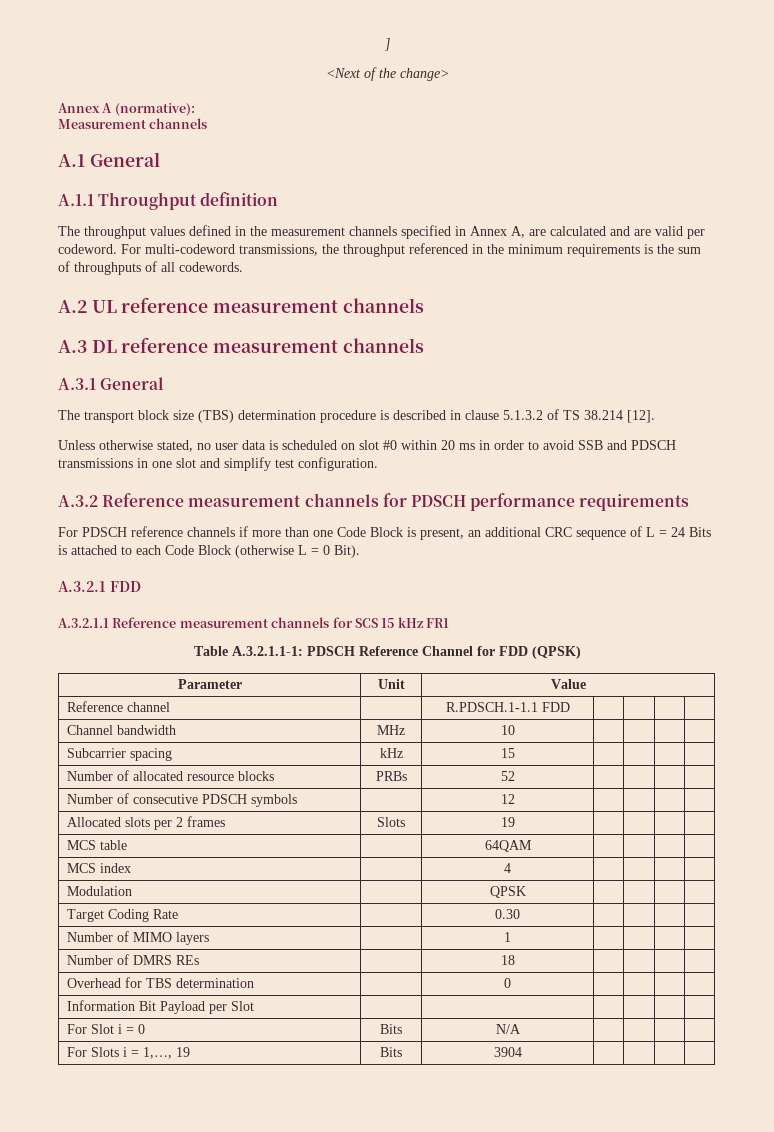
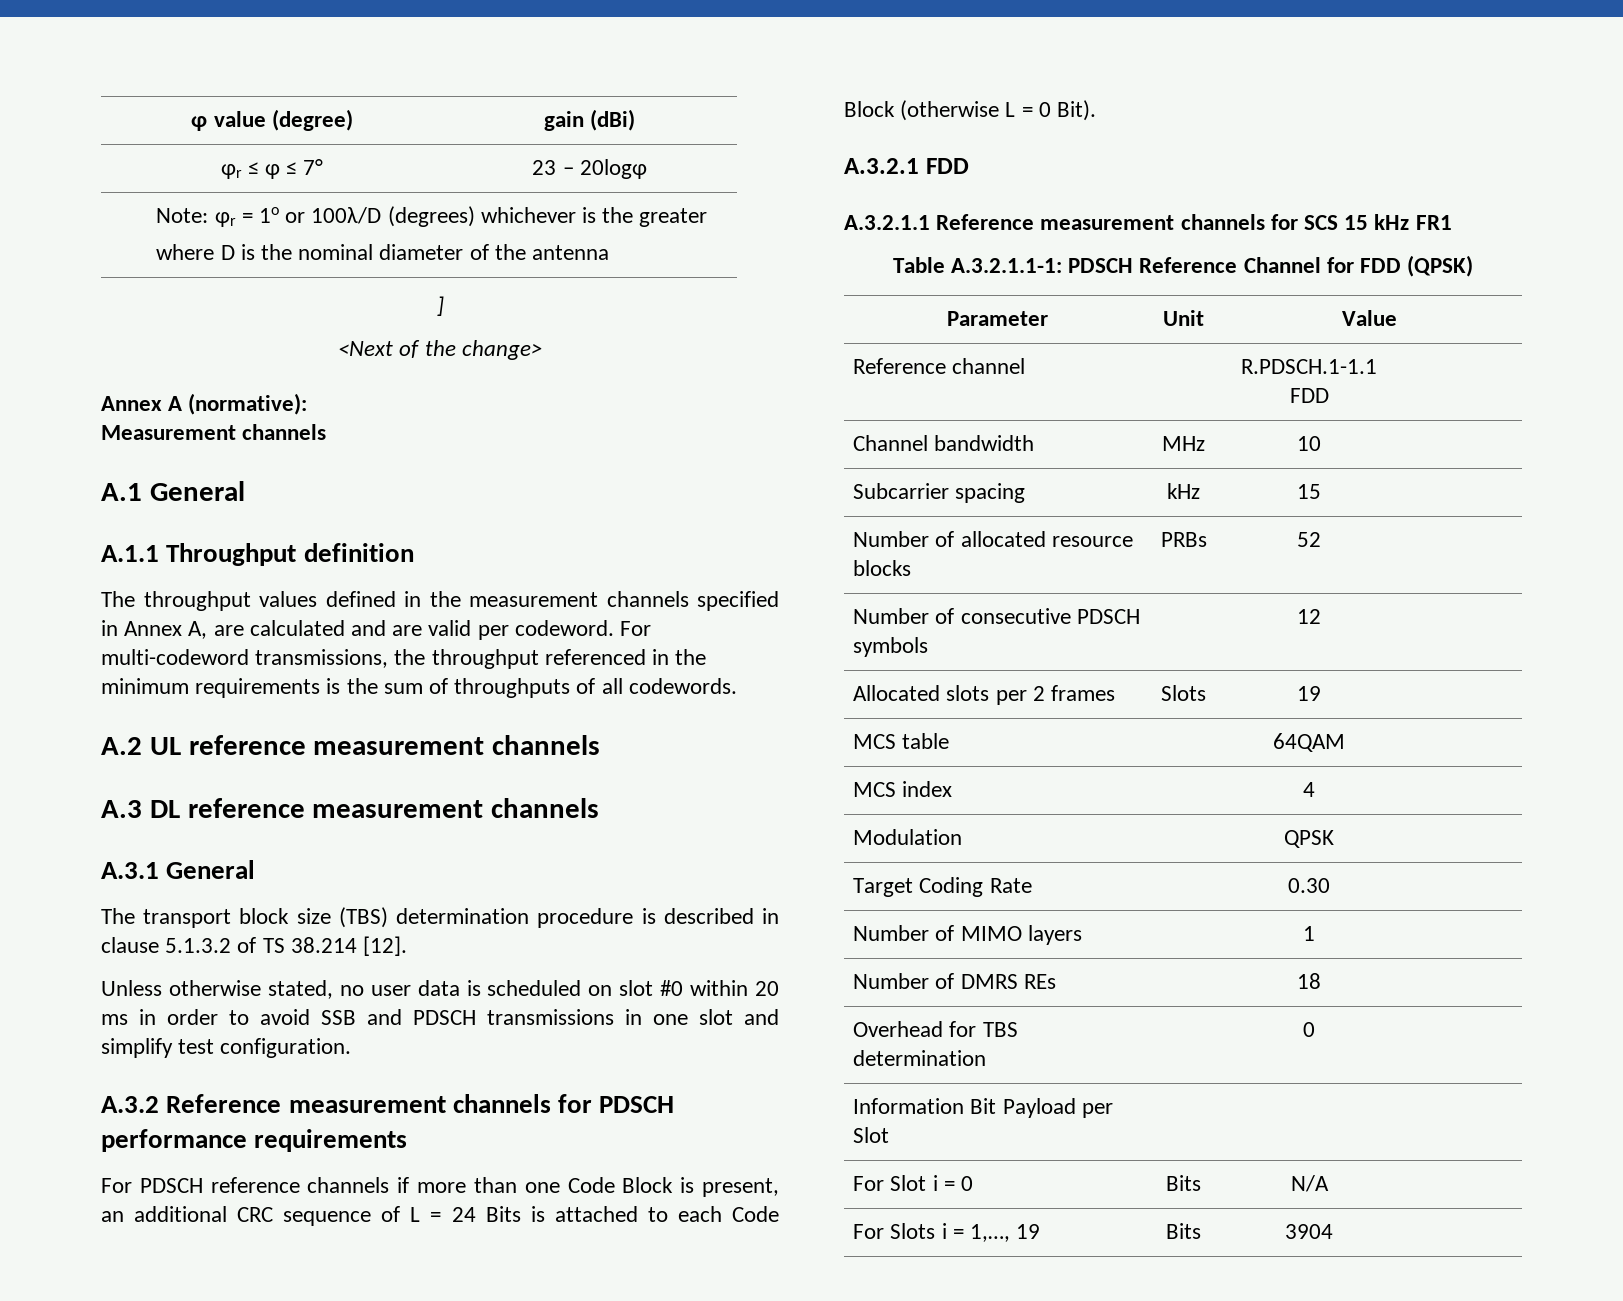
(383, 44) none -> [191,109,353,131] [543,109,636,131] [220,159,324,179] [532,159,647,179] [156,206,708,227] [156,244,610,260] φ value (degree) | gain (dBi) // φr ≤ φ ≤ 7° | 23 – 20logφ // Note: φr = 1o or 100λ/D (degrees) whichever is the greater // where D is the nominal diameter of the antenna //

